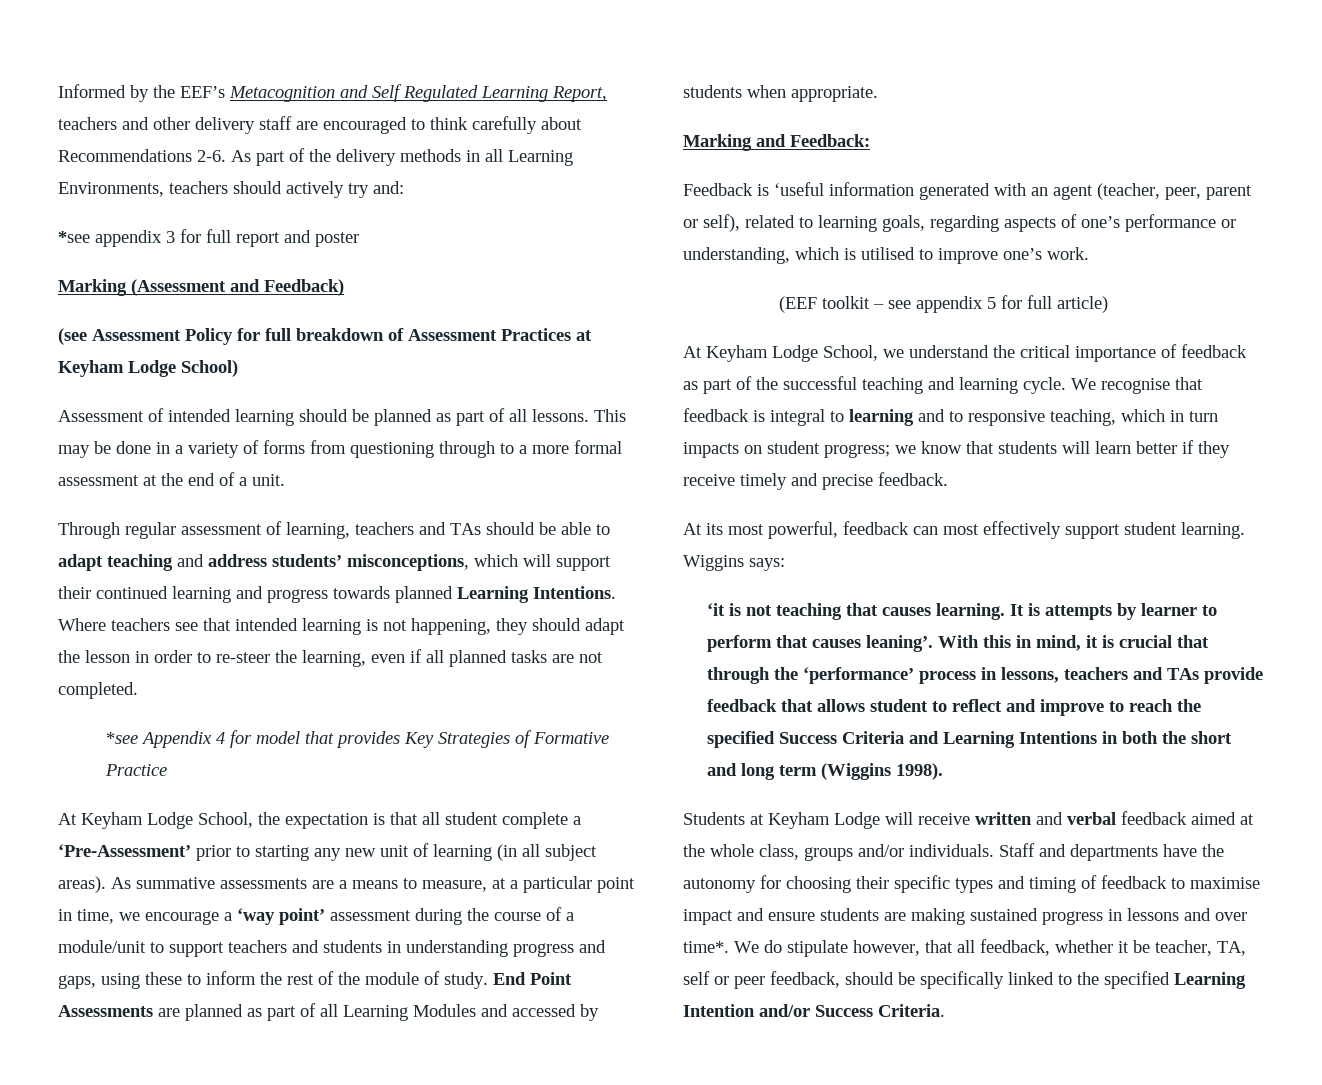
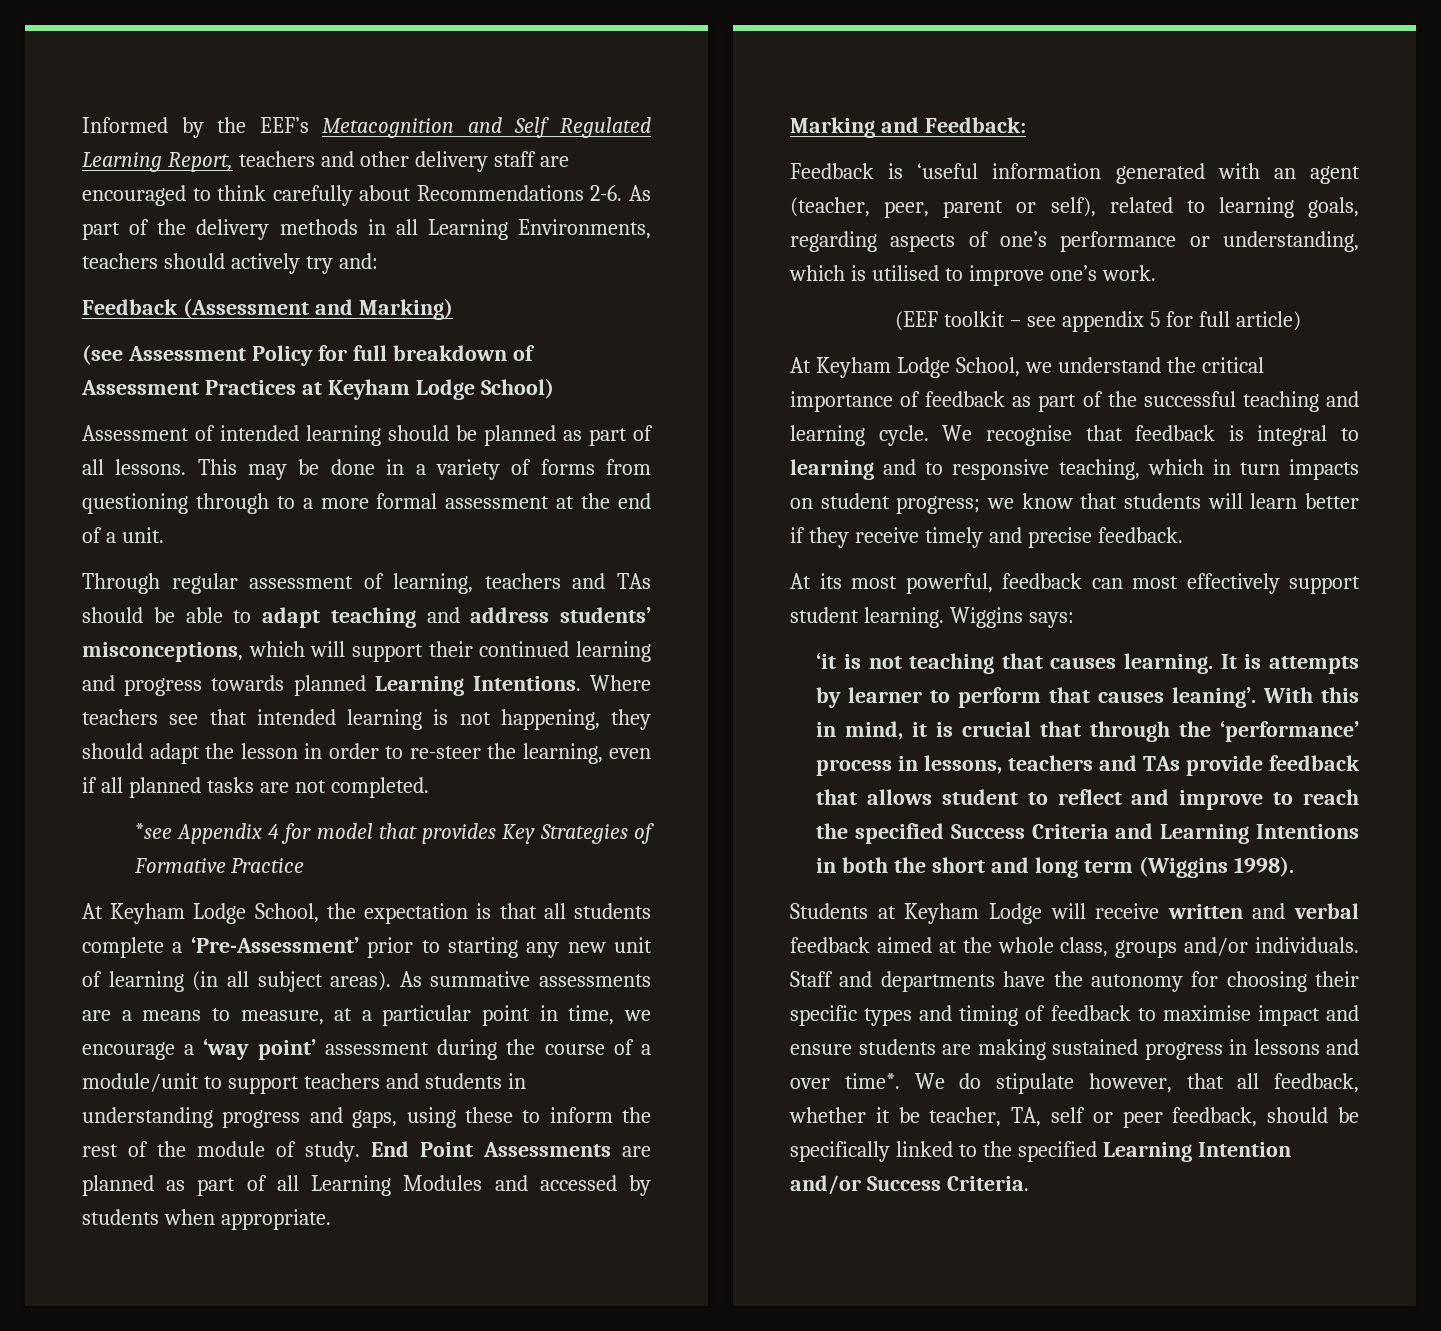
[58,229,359,247] [58,279,127,296] *see appendix 3 for full report and poster // Marking -> [82,299,178,315] Feedback
[264,279,344,296] Feedback) -> [358,298,453,320] Marking)
[445,812,498,825] student -> [574,903,651,919] students

